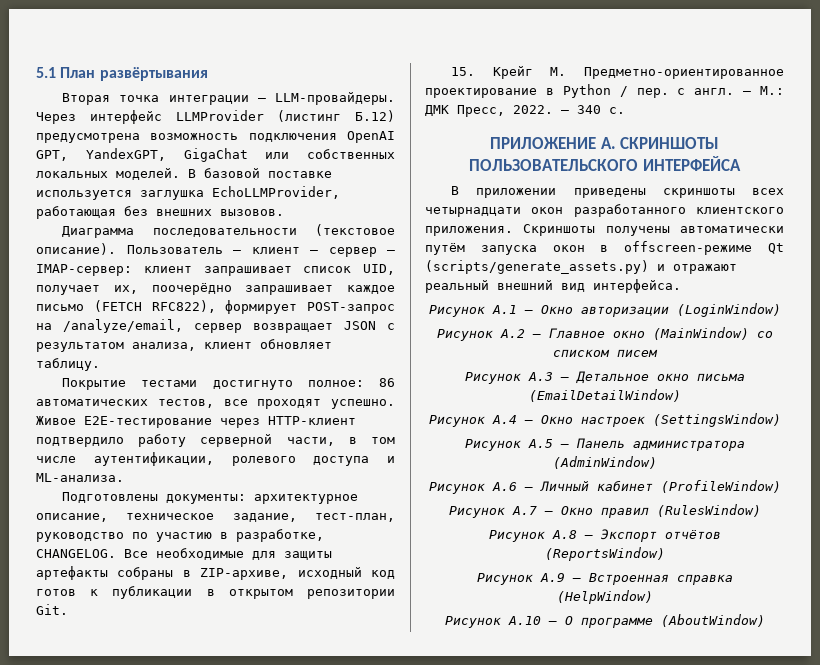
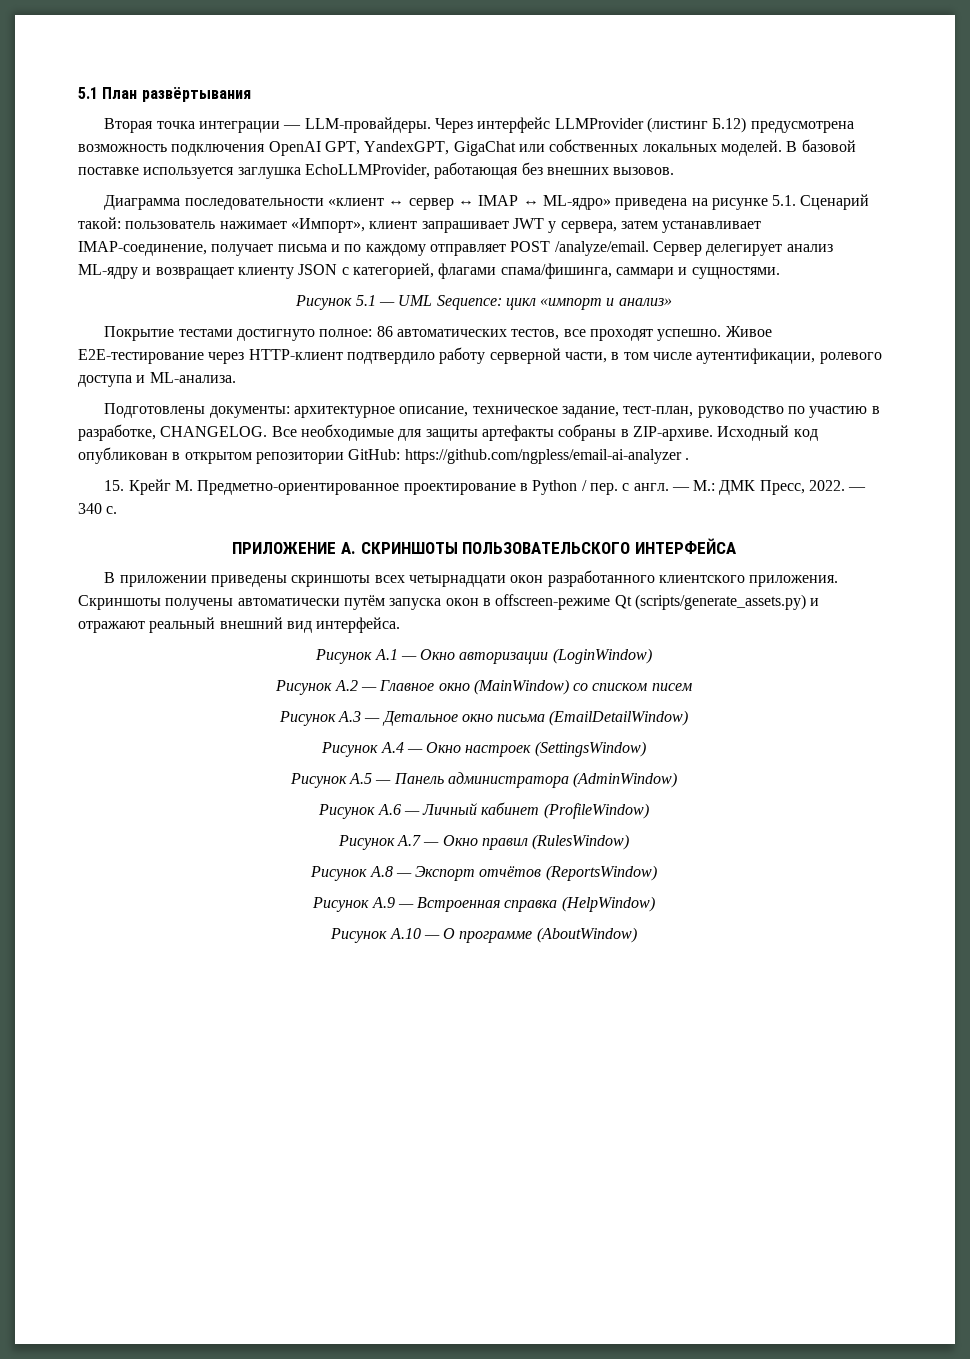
[315,224,395,236] [36,243,395,257] [36,264,395,276] [36,283,395,295] [36,300,395,314] [36,319,395,333] [36,339,332,352] [36,358,100,371] (текстовое описание). Пользователь — клиент — сервер — IMAP-сервер: клиент запрашивает список UID, получает их, поочерёдно запрашивает каждое письмо (FETCH RFC822), формирует POST-запрос на /analyze/email, сервер возвращает JSON с результатом анализа, клиент обновляет таблицу. -> [327,194,870,210] [78,217,762,233] [78,241,833,256] [78,263,780,279] [295,295,672,310] «клиент ↔ сервер ↔ IMAP ↔ ML-ядро» приведена на рисунке 5.1. Сценарий такой: пользователь нажимает «Импорт», клиент запрашивает JWT у сервера, затем устанавливает IMAP-соединение, получает письма и по каждому отправляет POST /analyze/email. Сервер делегирует анализ ML-ядру и возвращает клиенту JSON с категорией, флагами спама/фишинга, саммари и сущностями. // Рисунок 5.1 — UML Sequence: цикл «импорт и анализ»
[200,567,395,580] [36,586,395,599] [36,604,68,615] ZIP-архиве, исходный код готов к публикации в открытом репозитории Git. -> [632,425,818,441] [78,447,689,464] ZIP-архиве. Исходный код опубликован в открытом репозитории GitHub: https://github.com/ngpless/email-ai-analyzer .

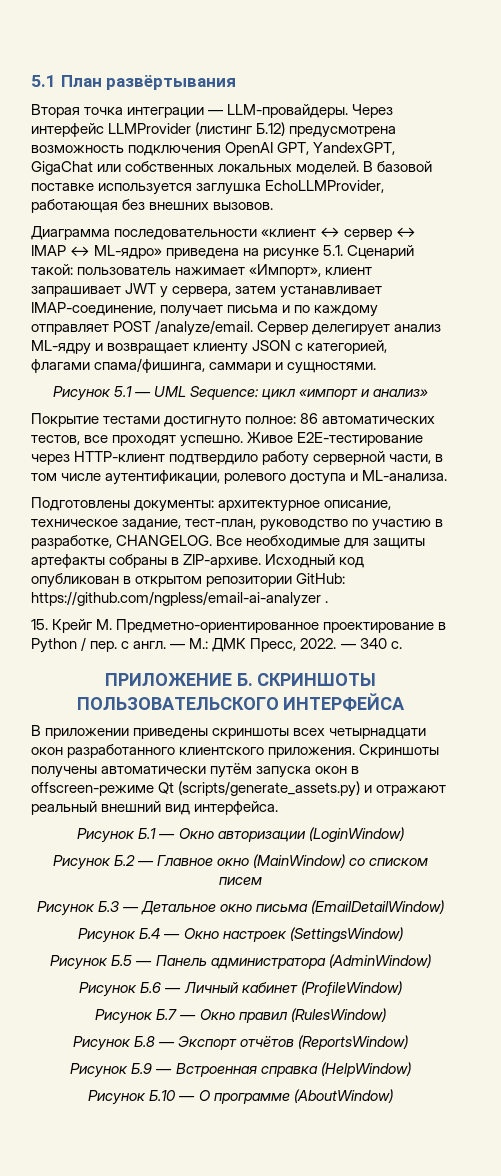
[340,542,356,554] А. -> [236,673,253,686] Б.
[374,649,398,660] А.1 -> [138,828,157,839] Б.1
[334,680,358,691] А.2 -> [113,855,135,866] Б.2
[337,711,361,722] А.3 -> [97,901,119,912] Б.3
[380,742,404,753] А.4 -> [139,928,161,939] Б.4
[349,773,373,784] А.5 -> [111,955,133,966] Б.5
[377,804,401,815] А.6 -> [140,982,162,993] Б.6
[397,835,422,846] А.7 -> [156,1009,178,1020] Б.7
[369,866,393,877] А.8 -> [133,1036,155,1047] Б.8
[371,897,395,908] А.9 -> [131,1063,153,1074] Б.9
[389,928,421,939] А.10 -> [149,1090,177,1101] Б.10

